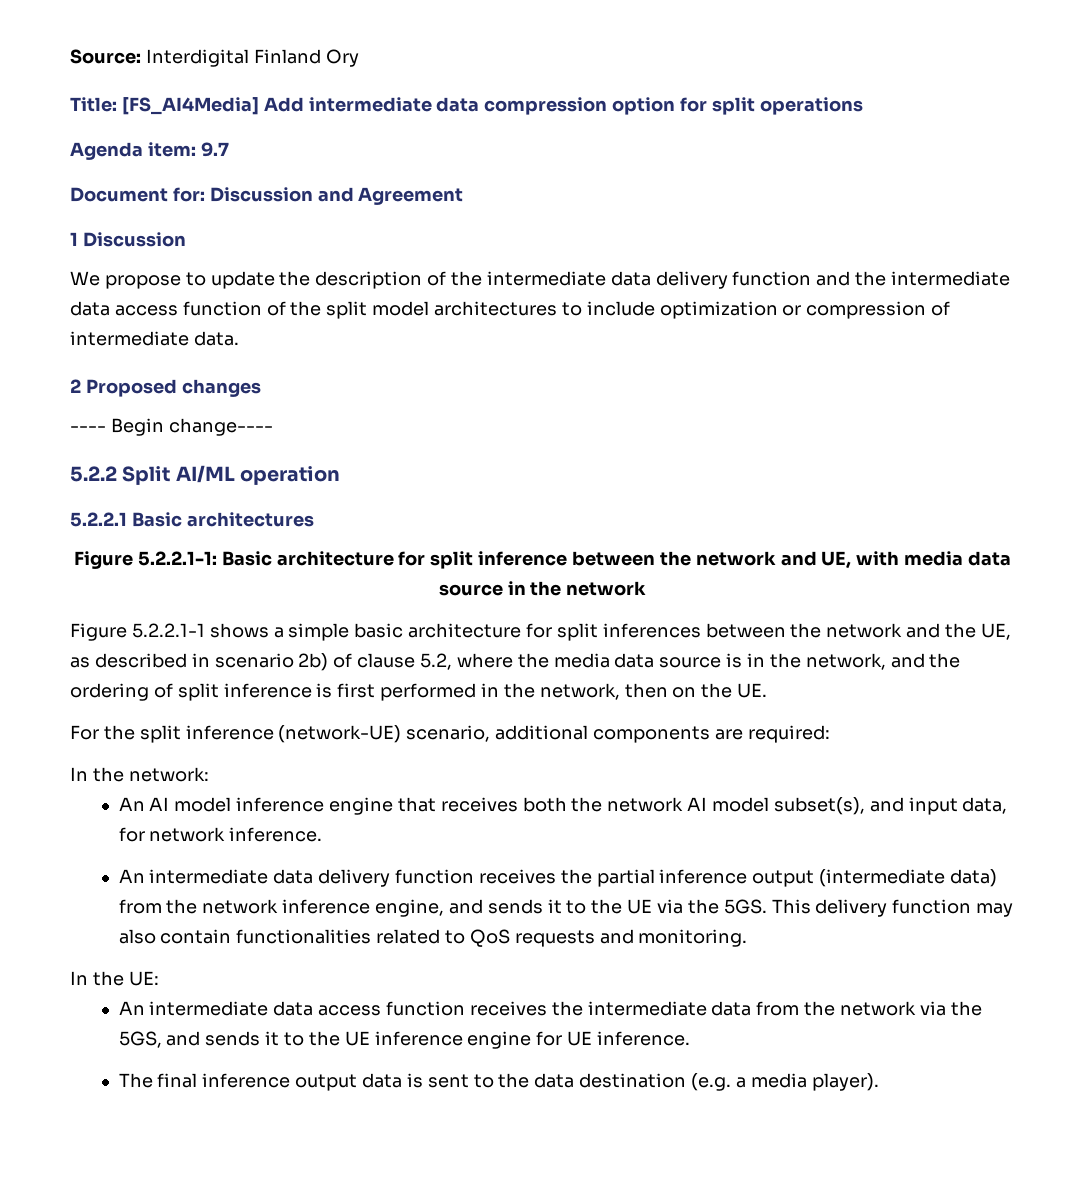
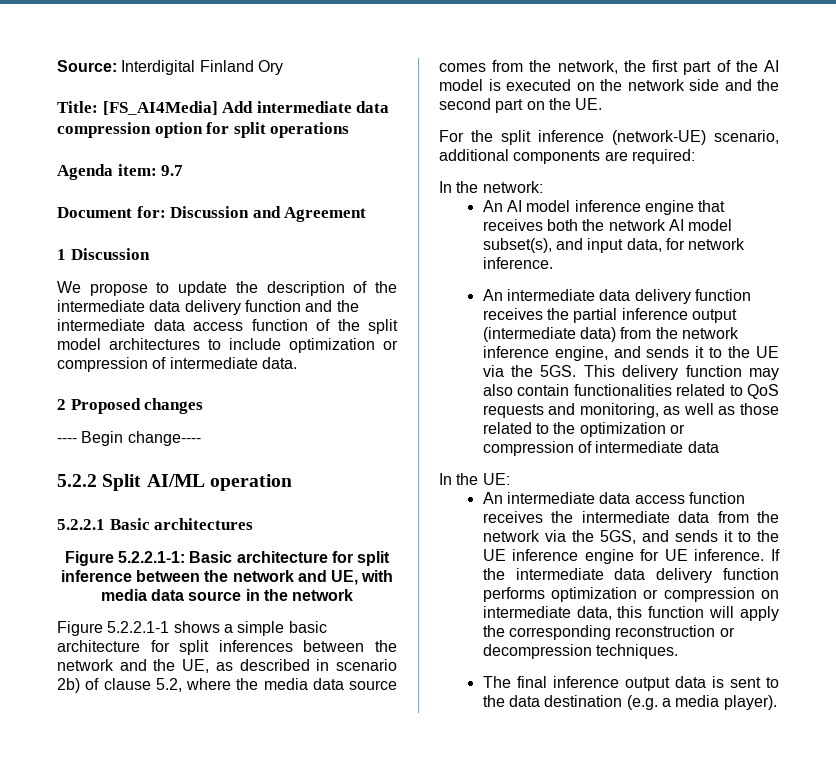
[726,653,961,670] [70,683,668,701] is in the network, and the ordering of split inference is first performed in the network, then -> [439,60,779,75] [439,79,779,91] [439,98,524,113] comes from the network, the first part of the AI model is executed on the network side and the second part
[638,929,748,947] monitoring. -> [579,403,779,418] [482,422,685,437] [482,441,719,456] monitoring, as well as those related to the optimization or compression of intermediate data
(691, 1038) none -> [771,549,780,561] [482,568,779,583] [482,587,779,602] [482,606,779,621] [482,625,735,640] [482,644,679,659] If the intermediate data delivery function performs optimization or compression on intermediate data, this function will apply the corresponding reconstruction or decompression techniques.

